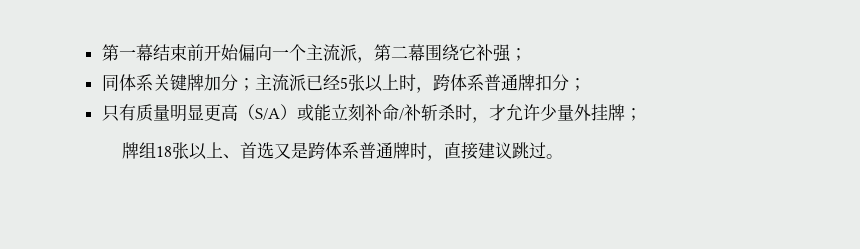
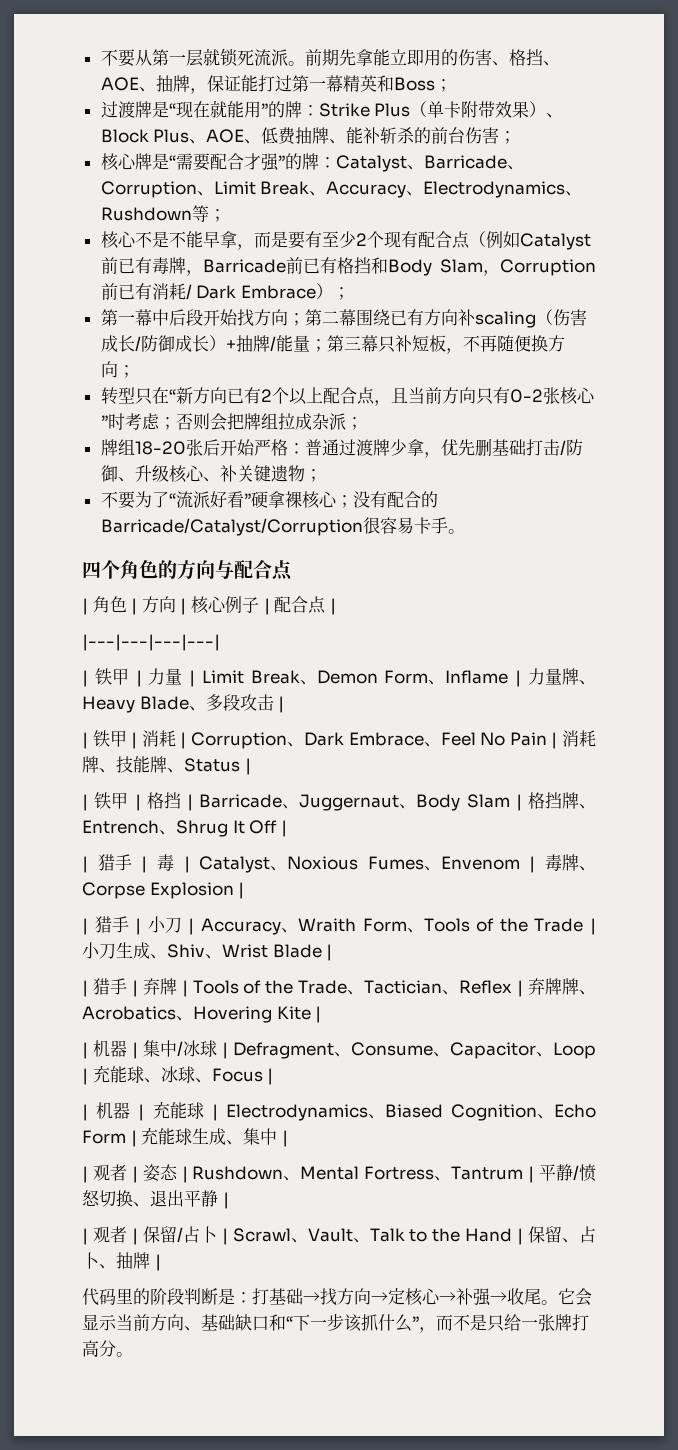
[101,44,527,63] [101,74,586,93] [101,104,642,123] [122,142,547,161] 第一幕结束前开始偏向一个主流派，第二幕围绕它补强； // 同体系关键牌加分；主流派已经5张以上时，跨体系普通牌扣分； // 只有质量明显更高（S/A）或能立刻补命/补斩杀时，才允许少量外挂牌； // 牌组18张以上、首选又是跨体系普通牌时，直接建议跳过 -> [100,48,560,67] [100,75,452,94] [100,100,564,118] [100,127,517,145] [100,153,524,172] [100,181,583,198] [100,205,226,222] [100,231,591,250] [100,257,596,276] [100,283,350,300] [100,309,587,328] [100,335,565,354] [100,361,135,378] [100,387,595,406] [100,413,363,431] [100,438,583,458] [100,465,322,483] [100,491,438,509] [100,517,465,536] [82,560,293,581] [82,596,336,615] [82,634,220,651] [82,668,596,687] [82,694,285,713] [82,730,597,749] [82,756,251,775] [82,792,596,811] [82,820,287,837] [82,854,596,873] [82,882,245,899] [82,916,597,935] [82,942,333,961] [82,978,596,997] [82,1006,322,1023] [82,1040,596,1059] [82,1065,274,1085] [82,1101,596,1121] [82,1127,288,1147] [82,1164,596,1183] [82,1190,229,1209] [82,1226,596,1245] [82,1252,161,1271] [82,1288,592,1306] [82,1313,589,1333] [82,1340,116,1357] 不要从第一层就锁死流派。前期先拿能立即用的伤害、格挡、AOE、抽牌，保证能打过第一幕精英和Boss； // 过渡牌是“现在就能用”的牌：Strike Plus（单卡附带效果）、Block Plus、AOE、低费抽牌、能补斩杀的前台伤害； // 核心牌是“需要配合才强”的牌：Catalyst、Barricade、Corruption、Limit Break、Accuracy、Electrodynamics、Rushdown等； // 核心不是不能早拿，而是要有至少2个现有配合点（例如Catalyst前已有毒牌，Barricade前已有格挡和Body Slam，Corruption前已有消耗/ Dark Embrace）； // 第一幕中后段开始找方向；第二幕围绕已有方向补scaling（伤害成长/防御成长）+抽牌/能量；第三幕只补短板，不再随便换方向； // 转型只在“新方向已有2个以上配合点，且当前方向只有0-2张核心”时考虑；否则会把牌组拉成杂派； // 牌组18-20张后开始严格：普通过渡牌少拿，优先删基础打击/防御、升级核心、补关键遗物； // 不要为了“流派好看”硬拿裸核心；没有配合的Barricade/Catalyst/Corruption很容易卡手。 // 四个角色的方向与配合点 // | 角色 | 方向 | 核心例子 | 配合点 | // |---|---|---|---| // | 铁甲 | 力量 | Limit Break、Demon Form、Inflame | 力量牌、Heavy Blade、多段攻击 | // | 铁甲 | 消耗 | Corruption、Dark Embrace、Feel No Pain | 消耗牌、技能牌、Status | // | 铁甲 | 格挡 | Barricade、Juggernaut、Body Slam | 格挡牌、Entrench、Shrug It Off | // | 猎手 | 毒 | Catalyst、Noxious Fumes、Envenom | 毒牌、Corpse Explosion | // | 猎手 | 小刀 | Accuracy、Wraith Form、Tools of the Trade | 小刀生成、Shiv、Wrist Blade | // | 猎手 | 弃牌 | Tools of the Trade、Tactician、Reflex | 弃牌牌、Acrobatics、Hovering Kite | // | 机器 | 集中/冰球 | Defragment、Consume、Capacitor、Loop | 充能球、冰球、Focus | // | 机器 | 充能球 | Electrodynamics、Biased Cognition、Echo Form | 充能球生成、集中 | // | 观者 | 姿态 | Rushdown、Mental Fortress、Tantrum | 平静/愤怒切换、退出平静 | // | 观者 | 保留/占卜 | Scrawl、Vault、Talk to the Hand | 保留、占卜、抽牌 | // 代码里的阶段判断是：打基础→找方向→定核心→补强→收尾。它会显示当前方向、基础缺口和“下一步该抓什么”，而不是只给一张牌打高分

